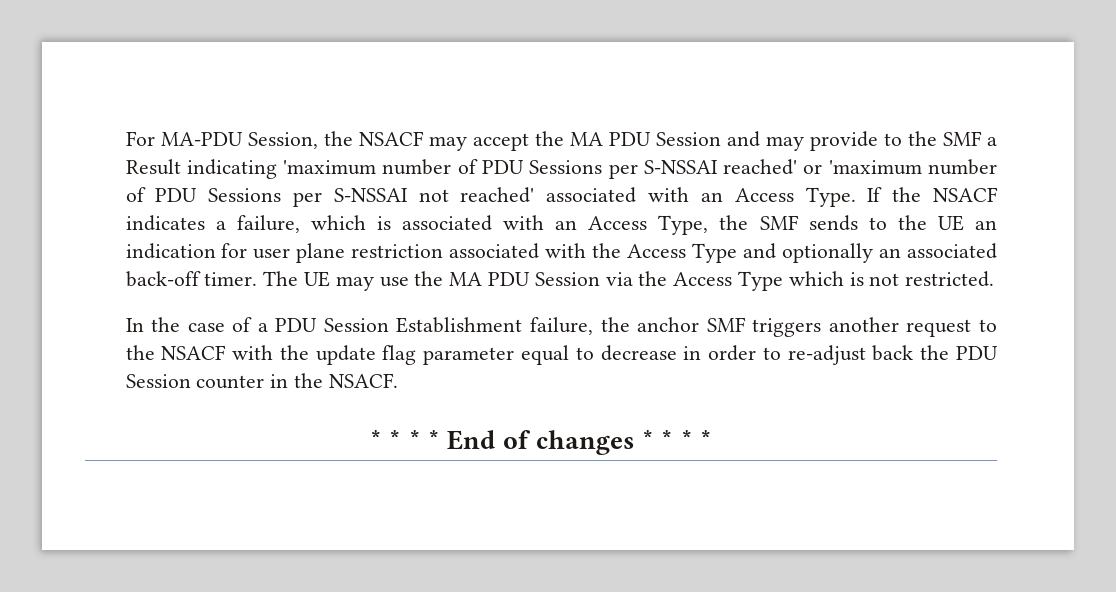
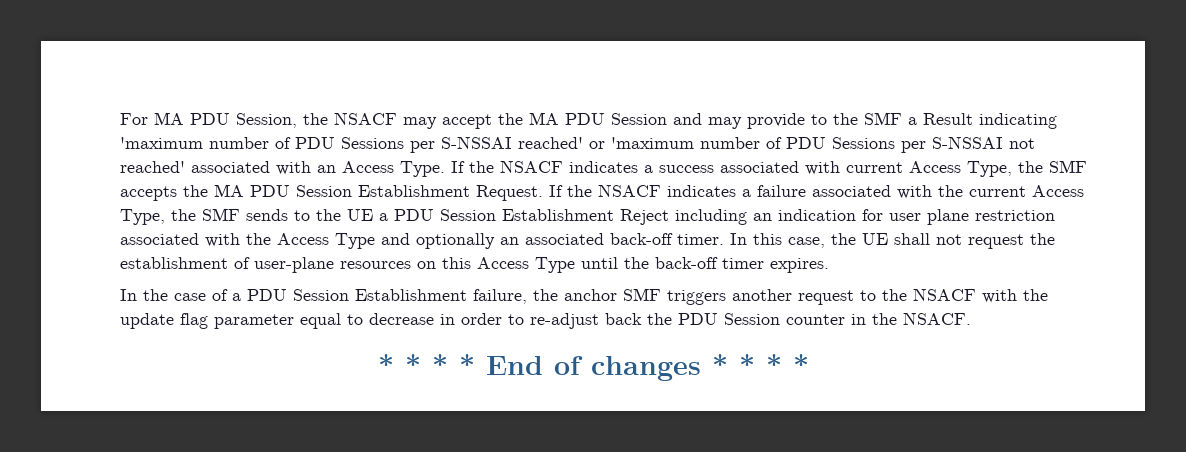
[160,132,243,146] MA-PDU -> [153,112,230,125] MA PDU
[236,215,578,233] failure, which is associated with an -> [658,160,1087,177] [119,184,1026,201] success associated with current Access Type, the SMF accepts the MA PDU Session Establishment Request. If the NSACF indicates a failure associated with the current
(964, 223) none -> [378,209,747,225] a PDU Session Establishment Reject including
[263,271,995,291] The UE may use the MA PDU Session via the Access Type which is not restricted. -> [729,233,1055,249] [119,257,829,273] In this case, the UE shall not request the establishment of user-plane resources on this Access Type until the back-off timer expires.

